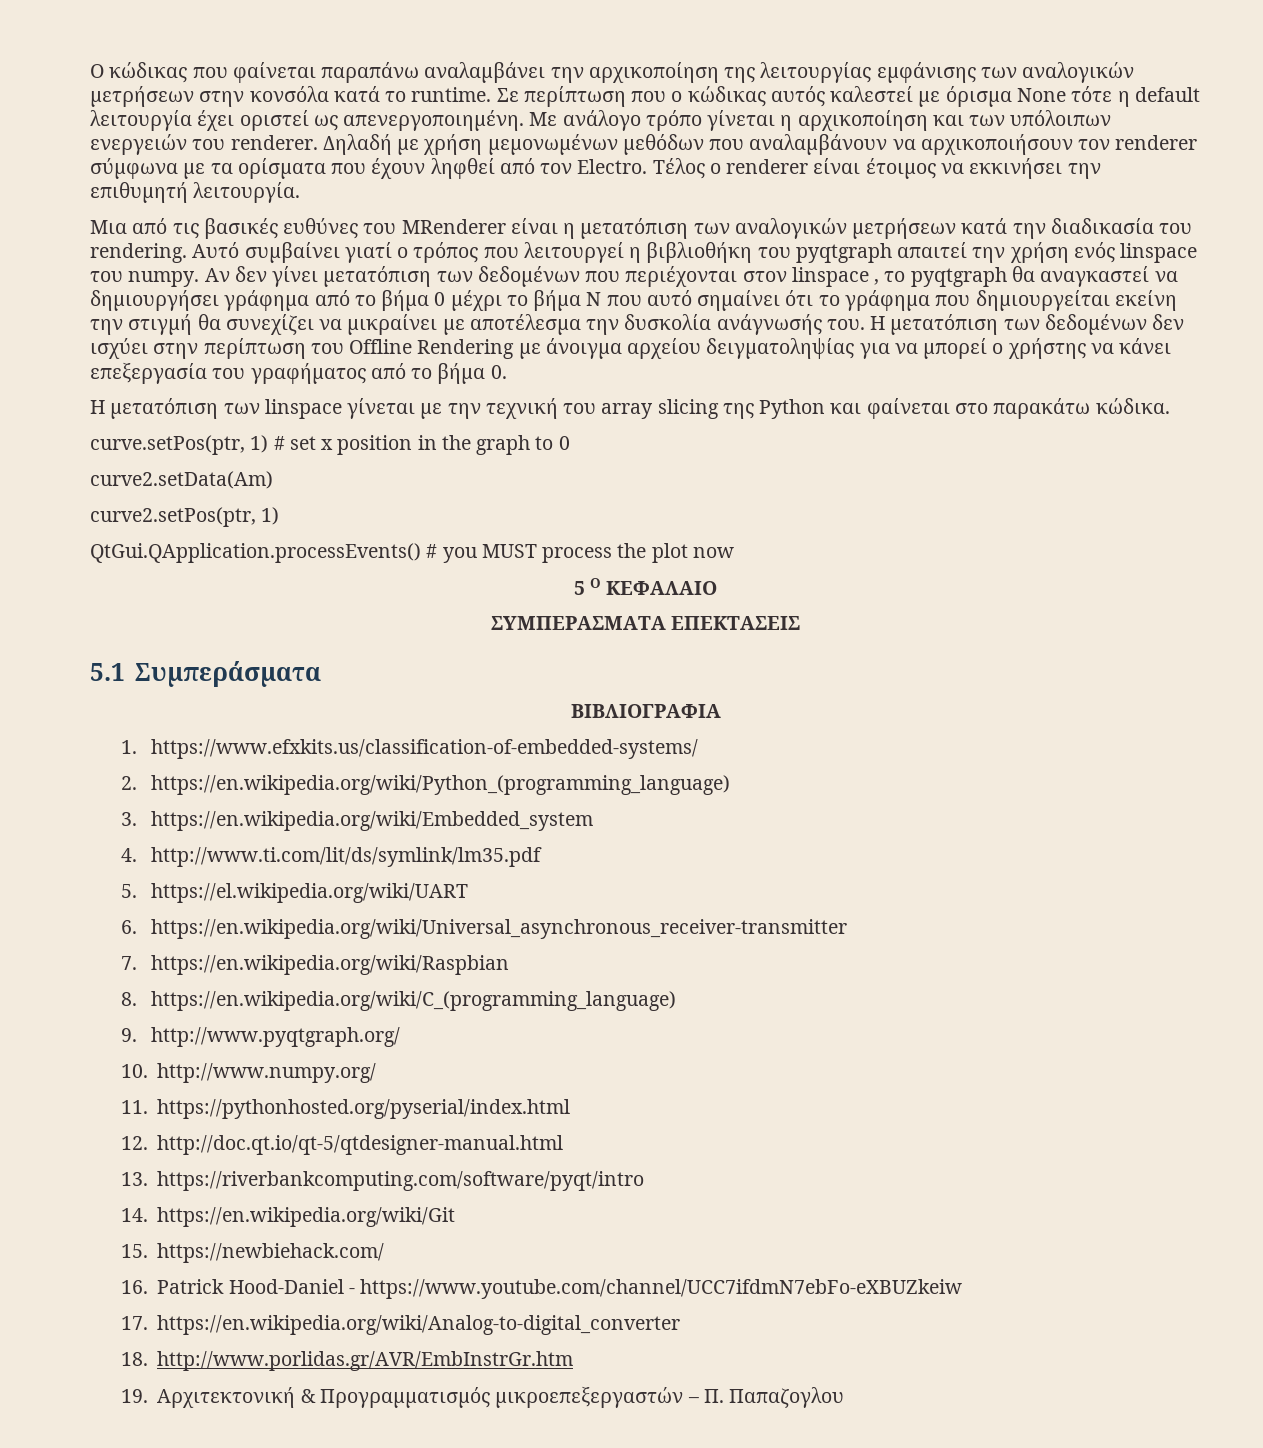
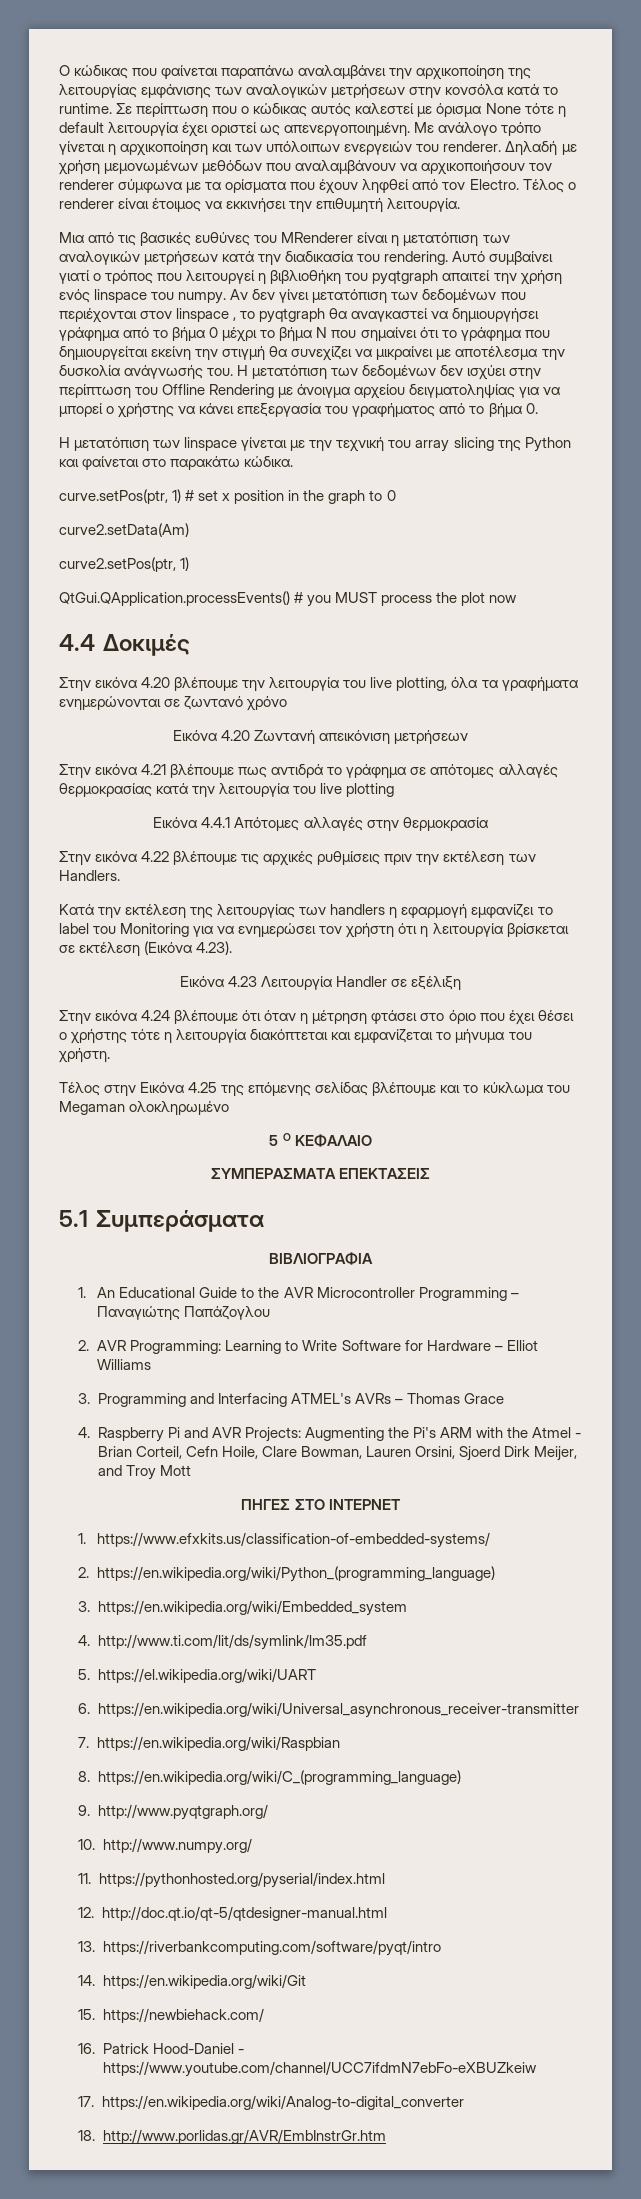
[646,290,692,306] αυτό -> (357, 334) none
(734, 552) none -> [59,634,190,656] [59,677,578,692] [59,696,288,711] [172,730,469,745] [59,764,558,779] [59,783,395,798] [153,817,488,832] [59,851,536,866] [59,870,120,881] [59,904,553,919] [59,923,569,938] [59,941,233,957] [179,976,462,991] [59,1010,574,1025] [59,1029,532,1044] [59,1048,110,1063] [59,1082,570,1097] [59,1101,230,1116] // 4.4 Δοκιμές // Στην εικόνα 4.20 βλέπουμε την λειτουργία του live plotting, όλα τα γραφήματα ενημερώνονται σε ζωντανό χρόνο // Εικόνα 4.20 Ζωντανή απεικόνιση μετρήσεων // Στην εικόνα 4.21 βλέπουμε πως αντιδρά το γράφημα σε απότομες αλλαγές θερμοκρασίας κατά την λειτουργία του live plotting // Εικόνα 4.4.1 Απότομες αλλαγές στην θερμοκρασία // Στην εικόνα 4.22 βλέπουμε τις αρχικές ρυθμίσεις πριν την εκτέλεση των Handlers. // Κατά την εκτέλεση της λειτουργίας των handlers η εφαρμογή εμφανίζει το label του Monitoring για να ενημερώσει τον χρήστη ότι η λειτουργία βρίσκεται σε εκτέλεση (Εικόνα 4.23). // Εικόνα 4.23 Λειτουργία Handler σε εξέλιξη // Στην εικόνα 4.24 βλέπουμε ότι όταν η μέτρηση φτάσει στο όριο που έχει θέσει ο χρήστης τότε η λειτουργία διακόπτεται και εμφανίζεται το μήνυμα του χρήστη. // Τέλος στην Εικόνα 4.25 της επόμενης σελίδας βλέπουμε και το κύκλωμα του Megaman ολοκληρωμένο
(721, 711) none -> [78,1287,519,1301] [97,1306,271,1321] [78,1340,538,1354] [97,1359,152,1370] [78,1393,504,1407] [78,1427,582,1442] [97,1446,578,1461] [97,1465,191,1480] [241,1499,401,1510] // 1. An Educational Guide to the AVR Microcontroller Programming – Παναγιώτης Παπάζογλου // 2. AVR Programming: Learning to Write Software for Hardware – Elliot Williams // 3. Programming and Interfacing ATMEL's AVRs – Thomas Grace // 4. Raspberry Pi and AVR Projects: Augmenting the Pi's ARM with the Atmel - Brian Corteil, Cefn Hoile, Clare Bowman, Lauren Orsini, Sjoerd Dirk Meijer, and Troy Mott // ΠΗΓΕΣ ΣΤΟ ΙΝΤΕΡΝΕΤ
[120,1386,845,1409] // 19. Αρχιτεκτονική & Προγραμματισμός μικροεπεξεργαστών – Π. Παπαζογλου -> (386, 2136) none

